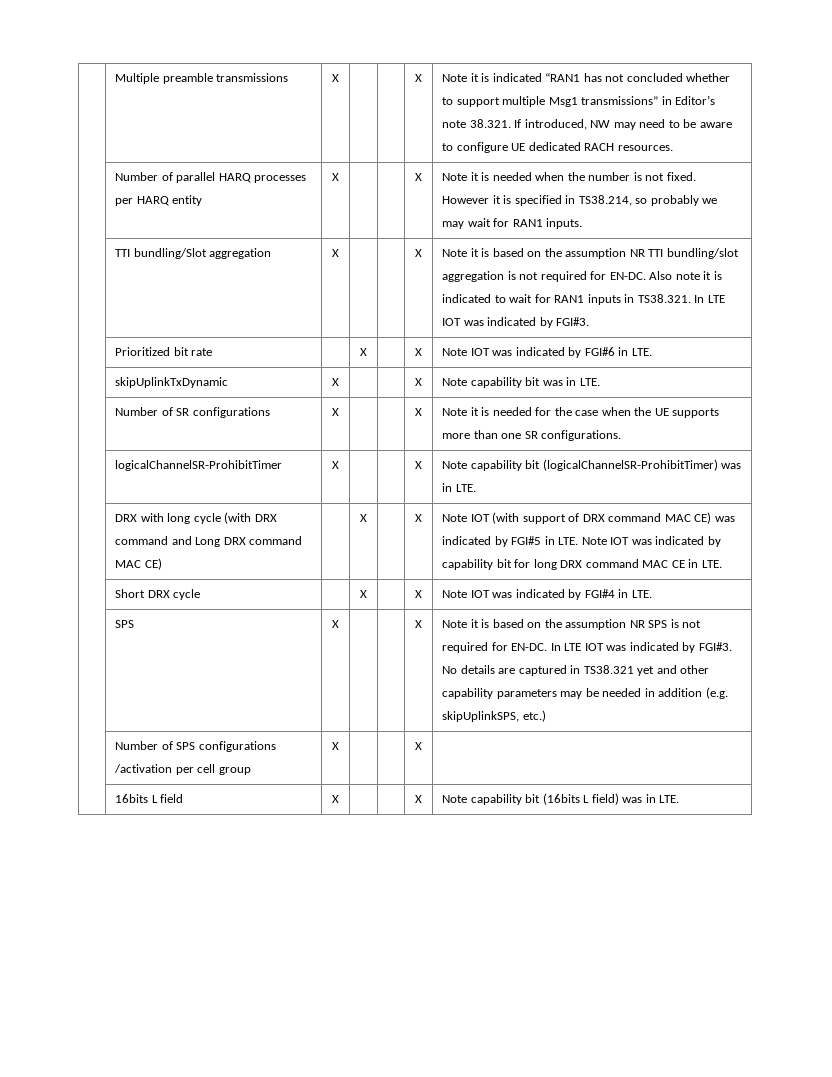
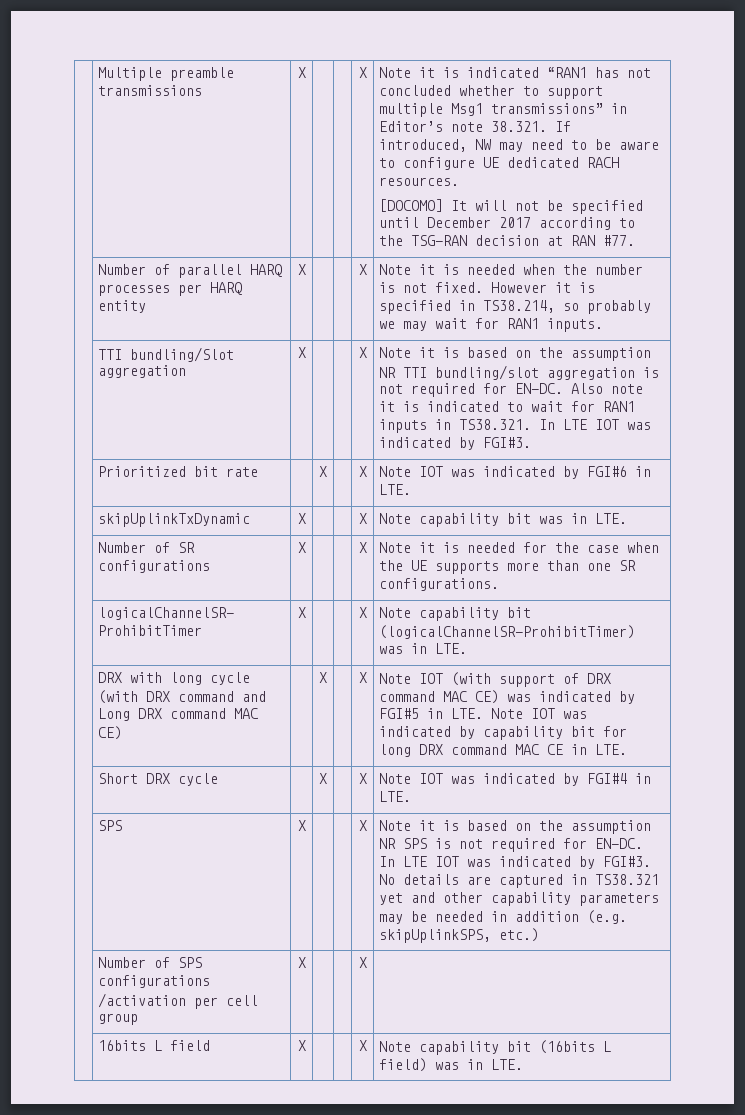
(673, 148) none -> [379,199,644,214] [379,217,636,230] [379,235,636,246] // [DOCOMO] It will not be specified until December 2017 according to the TSG-RAN decision at RAN #77.

